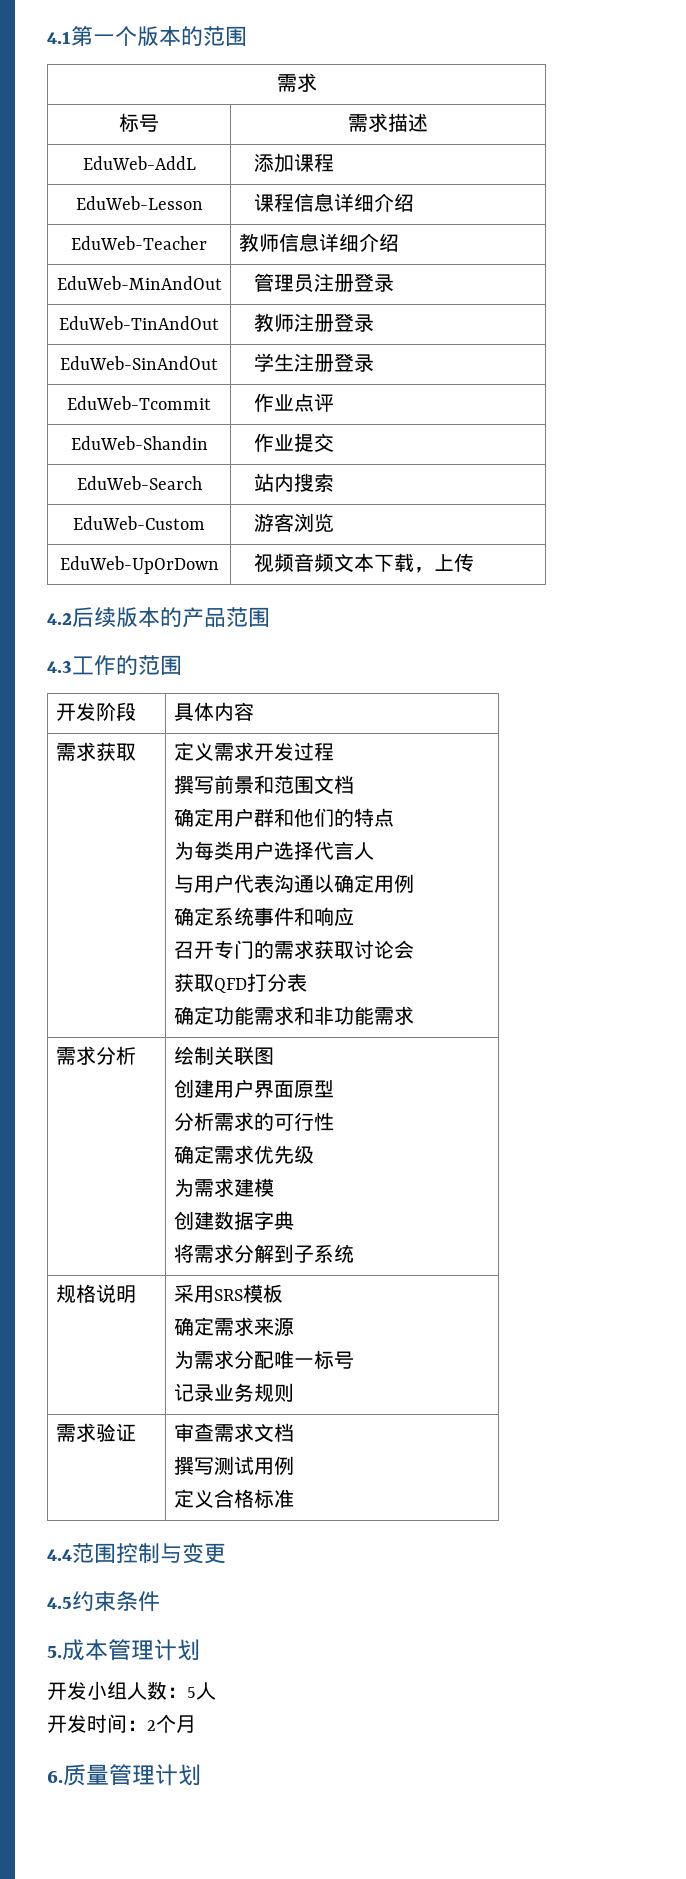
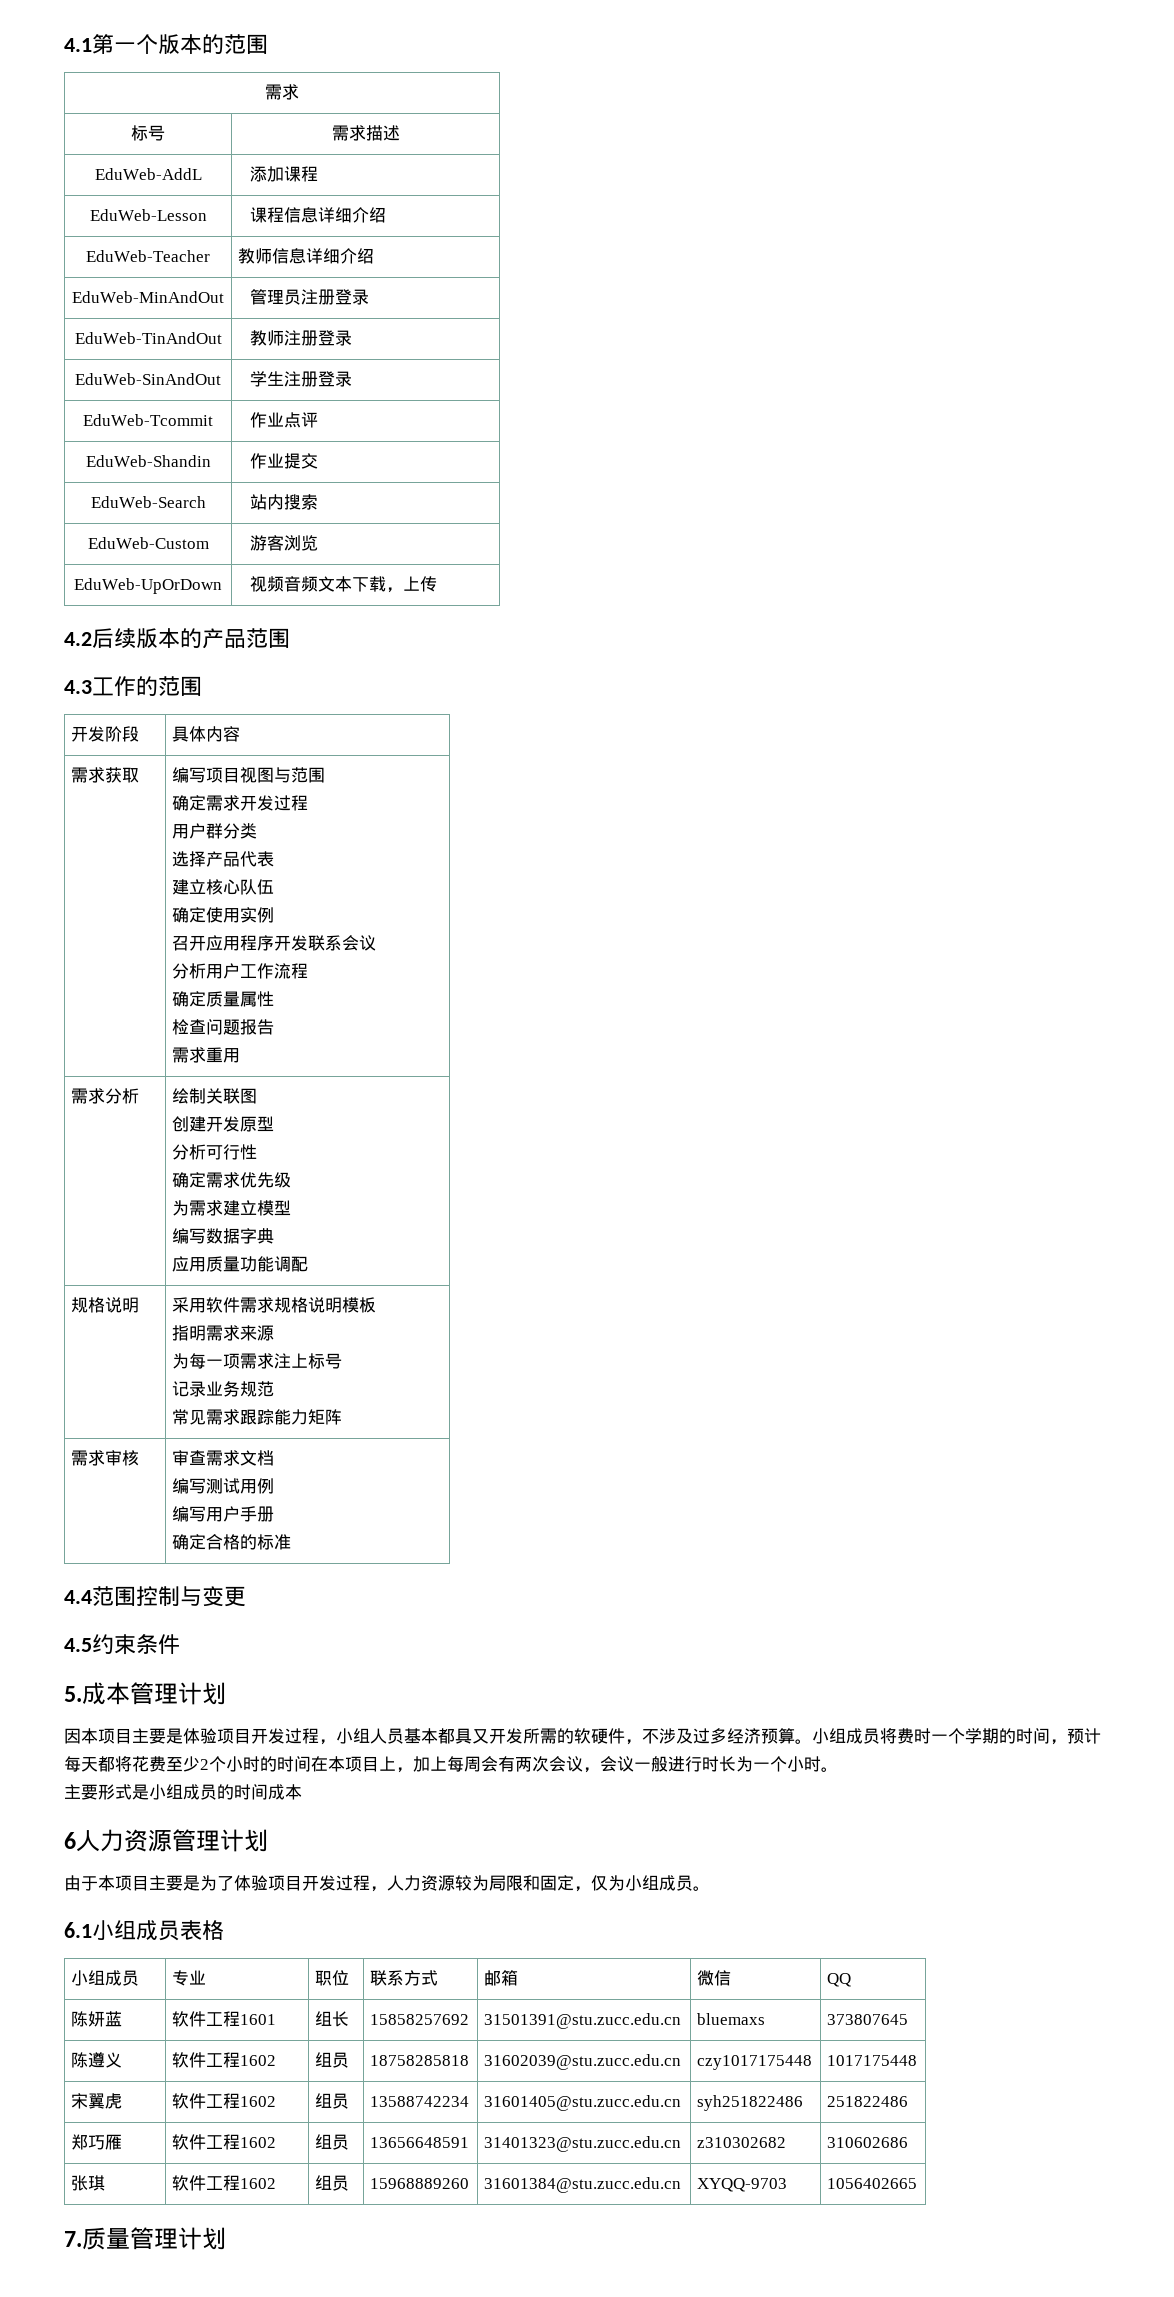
[173,742,334,761] [173,775,354,794] [173,808,394,827] [173,841,374,860] [173,874,414,893] [173,907,354,926] [173,940,414,959] [173,973,307,993] [173,1006,414,1025] 定义需求开发过程 // 撰写前景和范围文档 // 确定用户群和他们的特点 // 为每类用户选择代言人 // 与用户代表沟通以确定用例 // 确定系统事件和响应 // 召开专门的需求获取讨论会 // 获取QFD打分表 // 确定功能需求和非功能需求 -> [172,767,326,783] [172,795,309,811] [172,823,258,839] [172,851,275,867] [172,879,275,895] [172,907,275,923] [172,935,377,951] [172,963,309,979] [172,991,275,1007] [172,1019,275,1035] [172,1047,241,1063] 编写项目视图与范围 // 确定需求开发过程 // 用户群分类 // 选择产品代表 // 建立核心队伍 // 确定使用实例 // 召开应用程序开发联系会议 // 分析用户工作流程 // 确定质量属性 // 检查问题报告 // 需求重用
[213,1079,294,1098] 用户界面 -> [206,1116,241,1132] 开发
[213,1112,274,1131] 需求的 -> (207, 1152) none
[253,1178,274,1197] [173,1211,214,1230] 模 // 创建 -> [240,1200,292,1216] [172,1228,207,1244] 立模型 // 编写
[173,1244,354,1263] 将需求分解到子系统 -> [172,1256,309,1272] 应用质量功能调配
[213,1289,243,1301] SRS -> [206,1297,343,1313] 软件需求规格说明
[173,1317,214,1336] 确定 -> [172,1325,207,1341] 指明
[193,1350,314,1369] 需求分配唯一 -> [189,1353,309,1369] 每一项需求注上
[273,1383,294,1402] [55,1423,136,1442] 则 // 需求验证 -> [257,1381,275,1397] [172,1409,343,1425] [71,1450,140,1466] 范 // 常见需求跟踪能力矩阵 // 需求审核
[173,1456,194,1475] 撰 -> [172,1478,190,1494] 编
[173,1489,254,1508] 定义合格 -> [172,1506,275,1522] [172,1534,258,1550] 编写用户手册 // 确定合格的
[47,1681,216,1700] [47,1714,196,1733] [47,1770,63,1783] 开发小组人数：5人 // 开发时间：2个月 // 6. -> [64,1728,1101,1745] [64,1756,838,1773] [64,1784,302,1800] [64,1829,268,1852] [64,1875,710,1892] [64,1920,224,1941] [71,1970,140,1986] [172,1970,207,1986] [315,1970,350,1986] [370,1970,439,1986] [484,1970,519,1986] [697,1970,732,1986] [827,1973,852,1987] [71,2011,123,2027] [172,2011,277,2027] [315,2011,350,2027] [370,2014,470,2025] [484,2013,682,2029] [697,2013,766,2025] [827,2014,909,2025] [71,2052,123,2068] [172,2052,277,2068] [315,2052,350,2068] [370,2055,470,2066] [484,2054,682,2070] [697,2055,813,2070] [827,2055,918,2066] [71,2093,123,2109] [172,2093,277,2109] [315,2093,350,2109] [370,2096,470,2107] [484,2095,682,2111] [697,2095,804,2111] [827,2096,909,2107] [71,2134,123,2150] [172,2134,277,2150] [315,2134,350,2150] [370,2137,470,2148] [484,2136,682,2152] [697,2137,787,2148] [827,2137,909,2148] [71,2175,106,2191] [172,2175,277,2191] [315,2175,350,2191] [370,2178,470,2189] [484,2177,682,2193] [697,2178,788,2192] [827,2178,918,2189] [64,2231,82,2247] 因本项目主要是体验项目开发过程，小组人员基本都具又开发所需的软硬件，不涉及过多经济预算。小组成员将费时一个学期的时间，预计每天都将花费至少2个小时的时间在本项目上，加上每周会有两次会议，会议一般进行时长为一个小时。 // 主要形式是小组成员的时间成本 // 6人力资源管理计划 // 由于本项目主要是为了体验项目开发过程，人力资源较为局限和固定，仅为小组成员。 // 6.1小组成员表格 // 小组成员 | 专业 | 职位 | 联系方式 | 邮箱 | 微信 | QQ // 陈妍蓝 | 软件工程1601 | 组长 | 15858257692 | 31501391@stu.zucc.edu.cn | bluemaxs | 373807645 // 陈遵义 | 软件工程1602 | 组员 | 18758285818 | 31602039@stu.zucc.edu.cn | czy1017175448 | 1017175448 // 宋翼虎 | 软件工程1602 | 组员 | 13588742234 | 31601405@stu.zucc.edu.cn | syh251822486 | 251822486 // 郑巧雁 | 软件工程1602 | 组员 | 13656648591 | 31401323@stu.zucc.edu.cn | z310302682 | 310602686 // 张琪 | 软件工程1602 | 组员 | 15968889260 | 31601384@stu.zucc.edu.cn | XYQQ-9703 | 1056402665 // 7.

